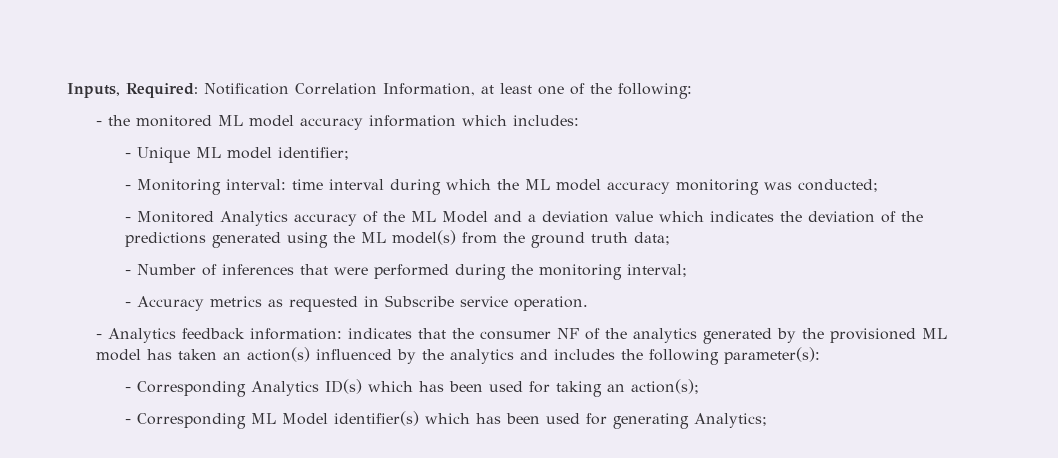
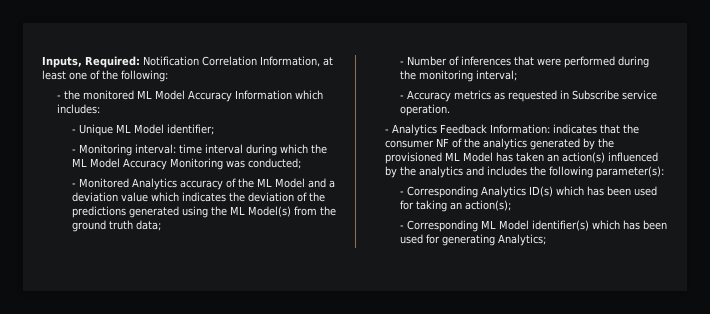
[249,115,457,130] model accuracy information -> [155,90,293,102] Model Accuracy Information
[227,147,273,159] model -> [134,124,165,134] Model
[556,179,760,195] model accuracy monitoring -> [90,158,224,170] Model Accuracy Monitoring
[392,230,457,245] model(s) -> [248,206,292,217] Model(s)
[182,328,343,340] feedback information: -> [440,124,551,134] Feedback Information:
[96,349,142,361] model -> [463,152,494,162] Model

